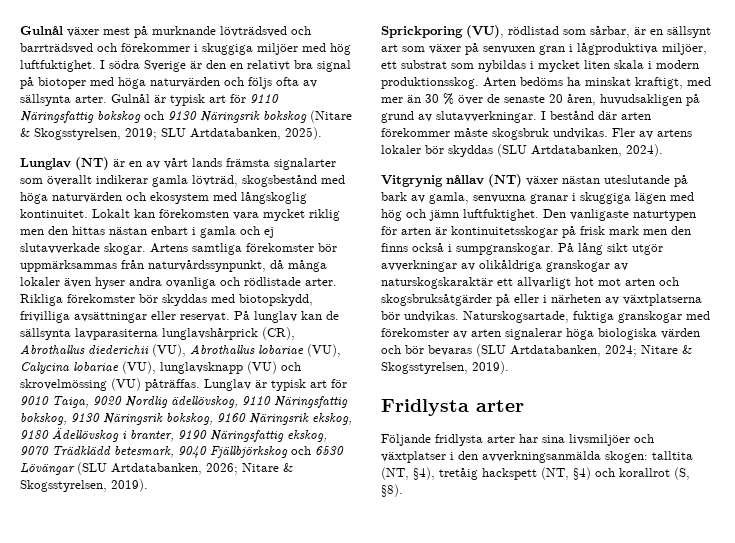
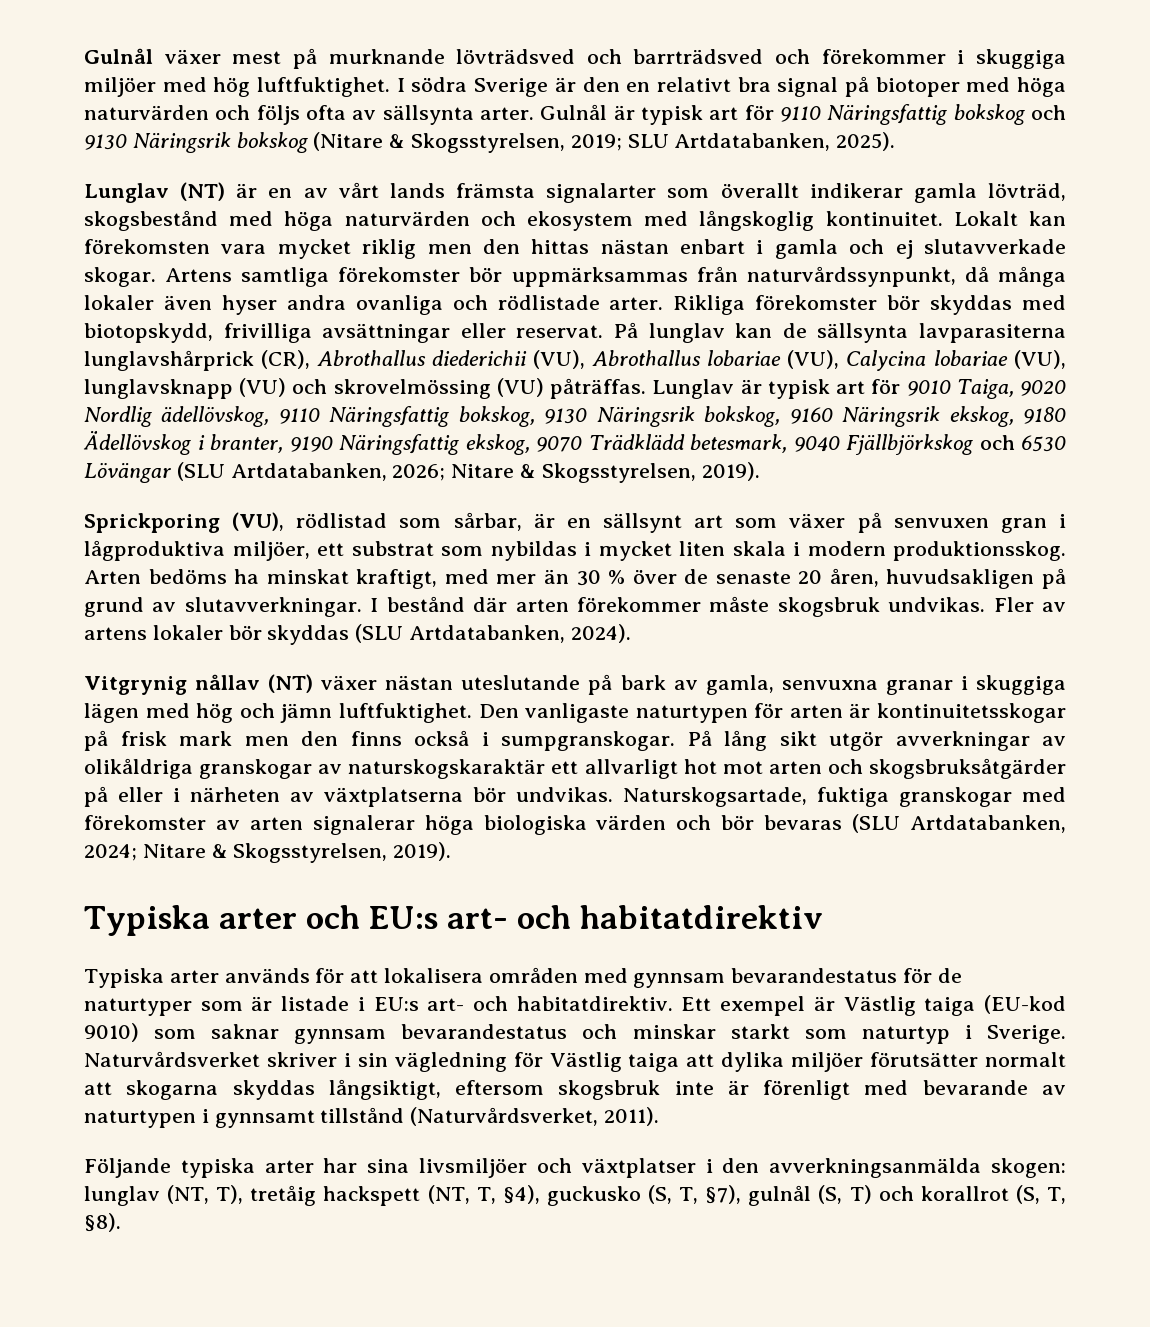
[381,399,524,416] Fridlysta arter -> [84,905,824,936] [84,967,962,988] [84,995,1066,1016] [84,1023,1066,1044] [84,1051,1066,1072] [84,1079,1066,1100] [84,1107,660,1128] Typiska arter och EU:s art- och habitatdirektiv // Typiska arter används för att lokalisera områden med gynnsam bevarandestatus för de naturtyper som är listade i EU:s art- och habitatdirektiv. Ett exempel är Västlig taiga (EU-kod 9010) som saknar gynnsam bevarandestatus och minskar starkt som naturtyp i Sverige. Naturvårdsverket skriver i sin vägledning för Västlig taiga att dylika miljöer förutsätter normalt att skogarna skyddas långsiktigt, eftersom skogsbruk inte är förenligt med bevarande av naturtypen i gynnsamt tillstånd (Naturvårdsverket, 2011).
[435,434,483,446] fridlysta -> [180,1158,255,1178] typiska
[652,451,693,460] [381,467,591,480] talltita (NT, §4), tretåig hackspett (NT, §4) -> [84,1185,872,1206] lunglav (NT, T), tretåig hackspett (NT, T, §4), guckusko (S, T, §7), gulnål (S, T)
(690, 473) none -> [1046,1187,1066,1204] T,

